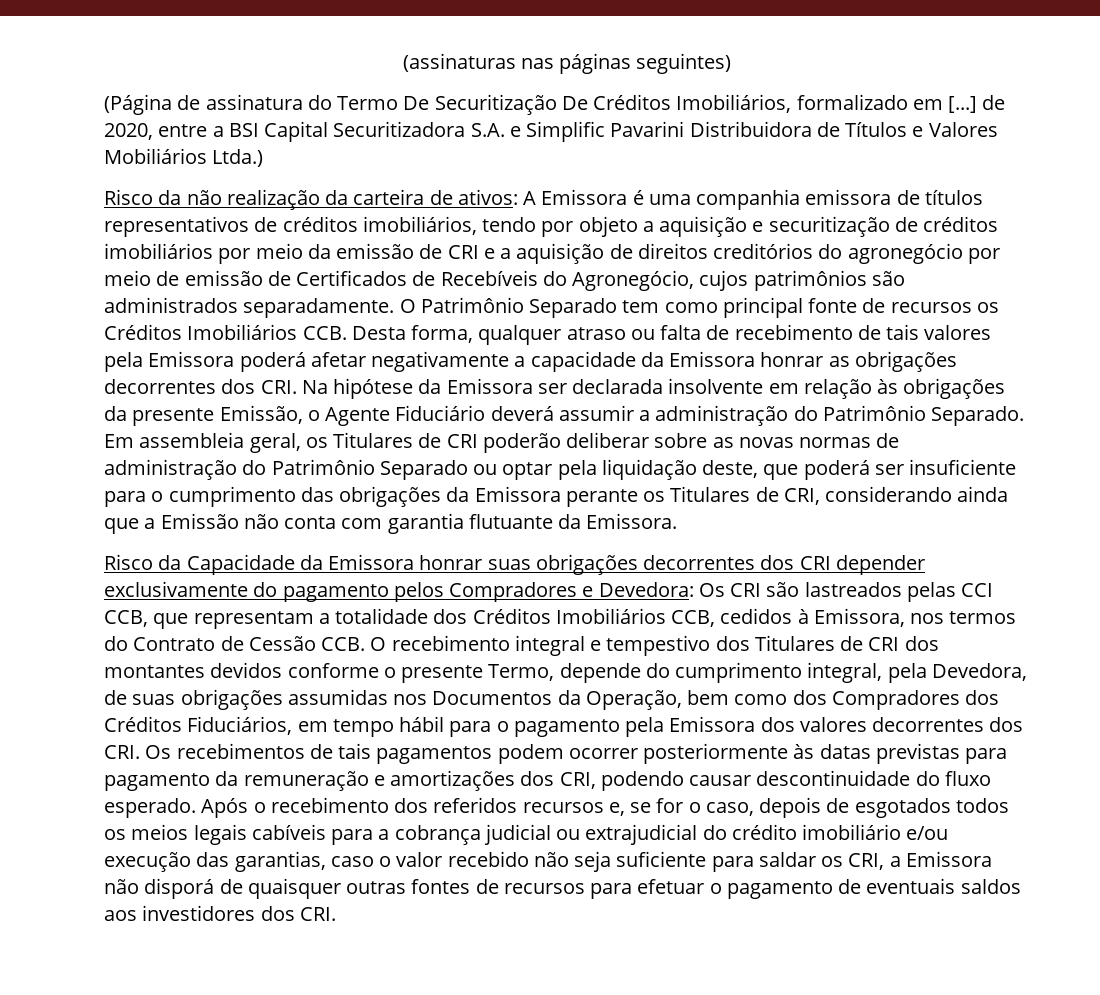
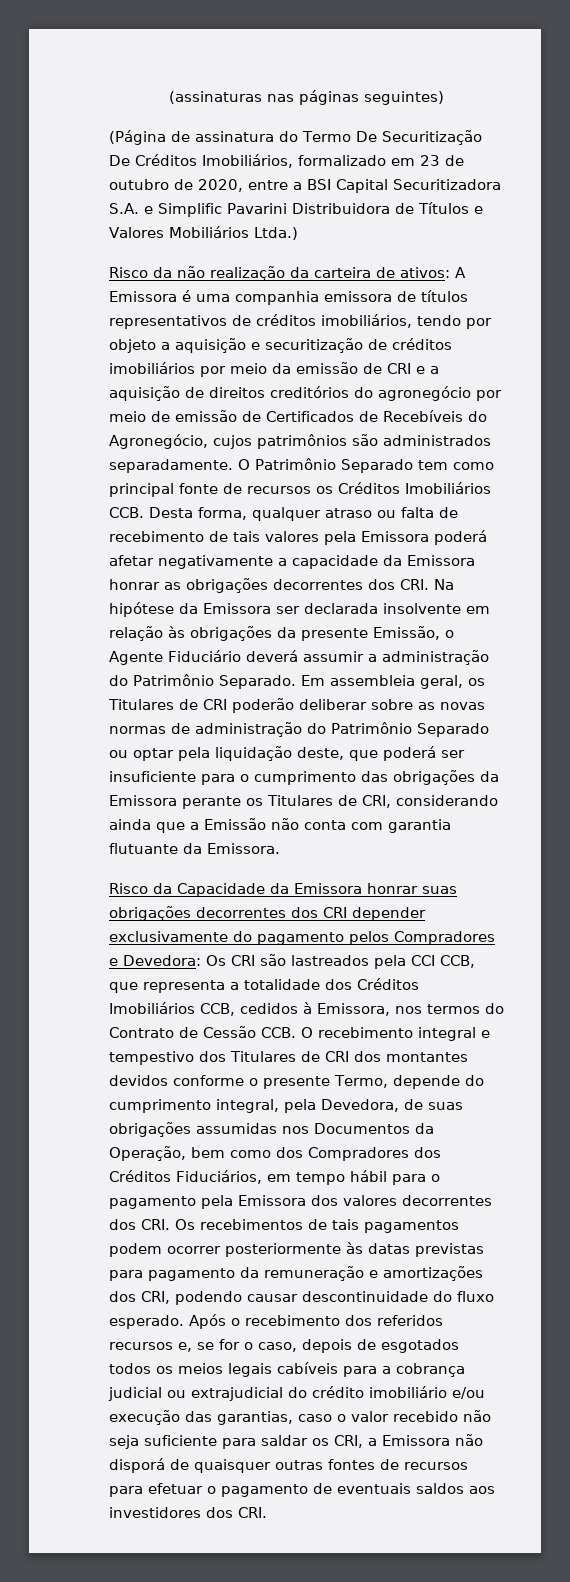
[948,96,978,113] [...] -> [420,155,464,166] [109,179,169,190] 23 de outubro
[906,582,956,602] pelas -> [374,955,406,969] pela
[193,611,314,629] representam -> [143,980,225,993] representa

